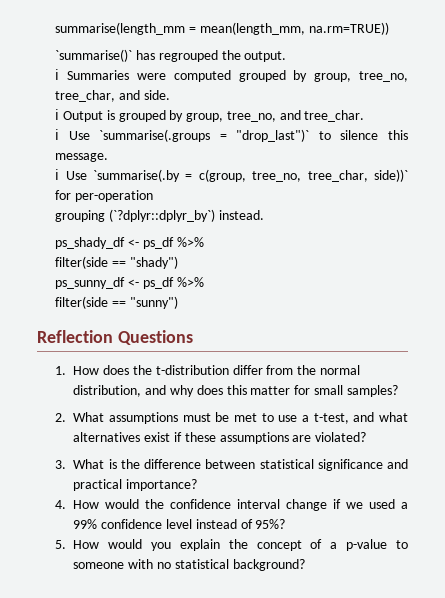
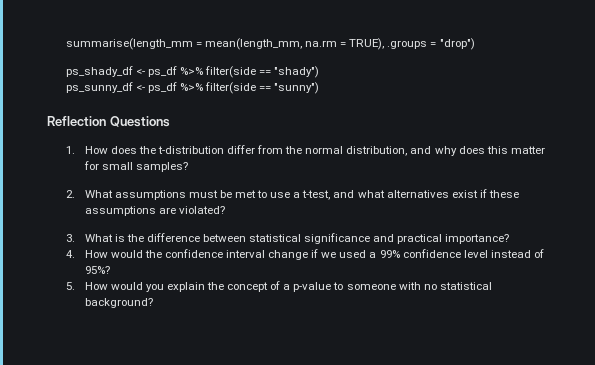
[308,22,389,35] [55,49,287,62] [55,69,408,82] [55,90,170,102] [55,109,365,122] [55,129,408,142] [55,153,109,162] [55,169,408,182] [55,190,153,202] [55,209,264,222] na.rm=TRUE)) // `summarise()` has regrouped the output. // ℹ Summaries were computed grouped by group, tree_no, tree_char, and side. // ℹ Output is grouped by group, tree_no, and tree_char. // ℹ Use `summarise(.groups = "drop_last")` to silence this message. // ℹ Use `summarise(.by = c(group, tree_no, tree_char, side))` for per-operation // grouping (`?dplyr::dplyr_by`) instead. -> [305,38,475,50] na.rm = TRUE), .groups = "drop")
(204, 242) // -> (204, 71) none
(204, 282) // -> (204, 87) none

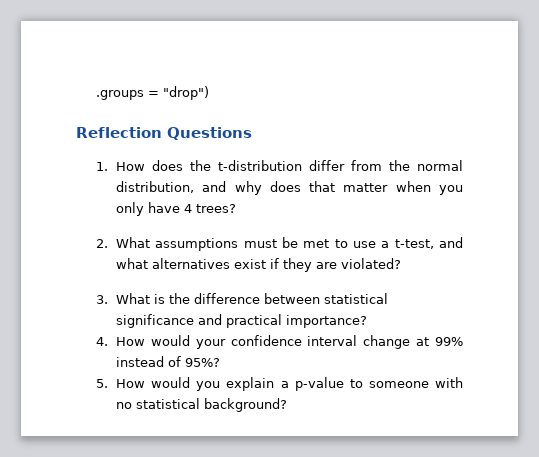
[65,38,475,50] [65,66,320,78] [65,82,320,94] summarise(length_mm = mean(length_mm, na.rm = TRUE), .groups = "drop") // ps_shady_df <- ps_df %>% filter(side == "shady") // ps_sunny_df <- ps_df %>% filter(side == "sunny") -> [96,86,210,100] .groups = "drop")
[486,146,545,154] [83,161,188,172] this matter for small samples? -> [309,181,463,195] [116,202,237,216] that matter when you only have 4 trees?
[488,190,519,198] [84,206,156,216] these assumptions -> [283,258,313,272] they
[144,250,162,258] the -> [195,339,226,349] your
[311,249,488,258] if we used a 99% confidence level -> [416,337,463,346] at 99%
[206,281,281,292] the concept of -> (275, 384) none

